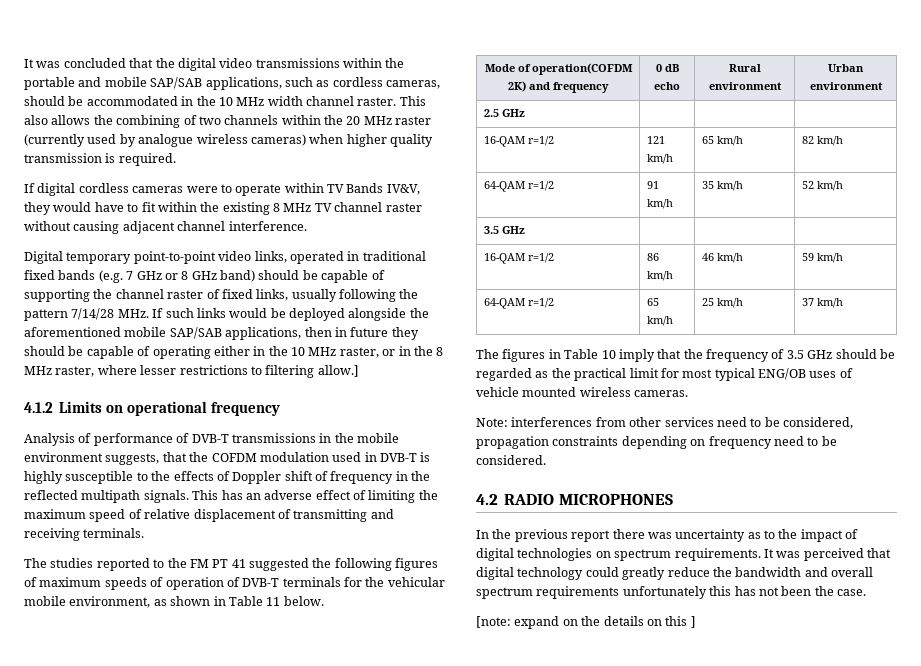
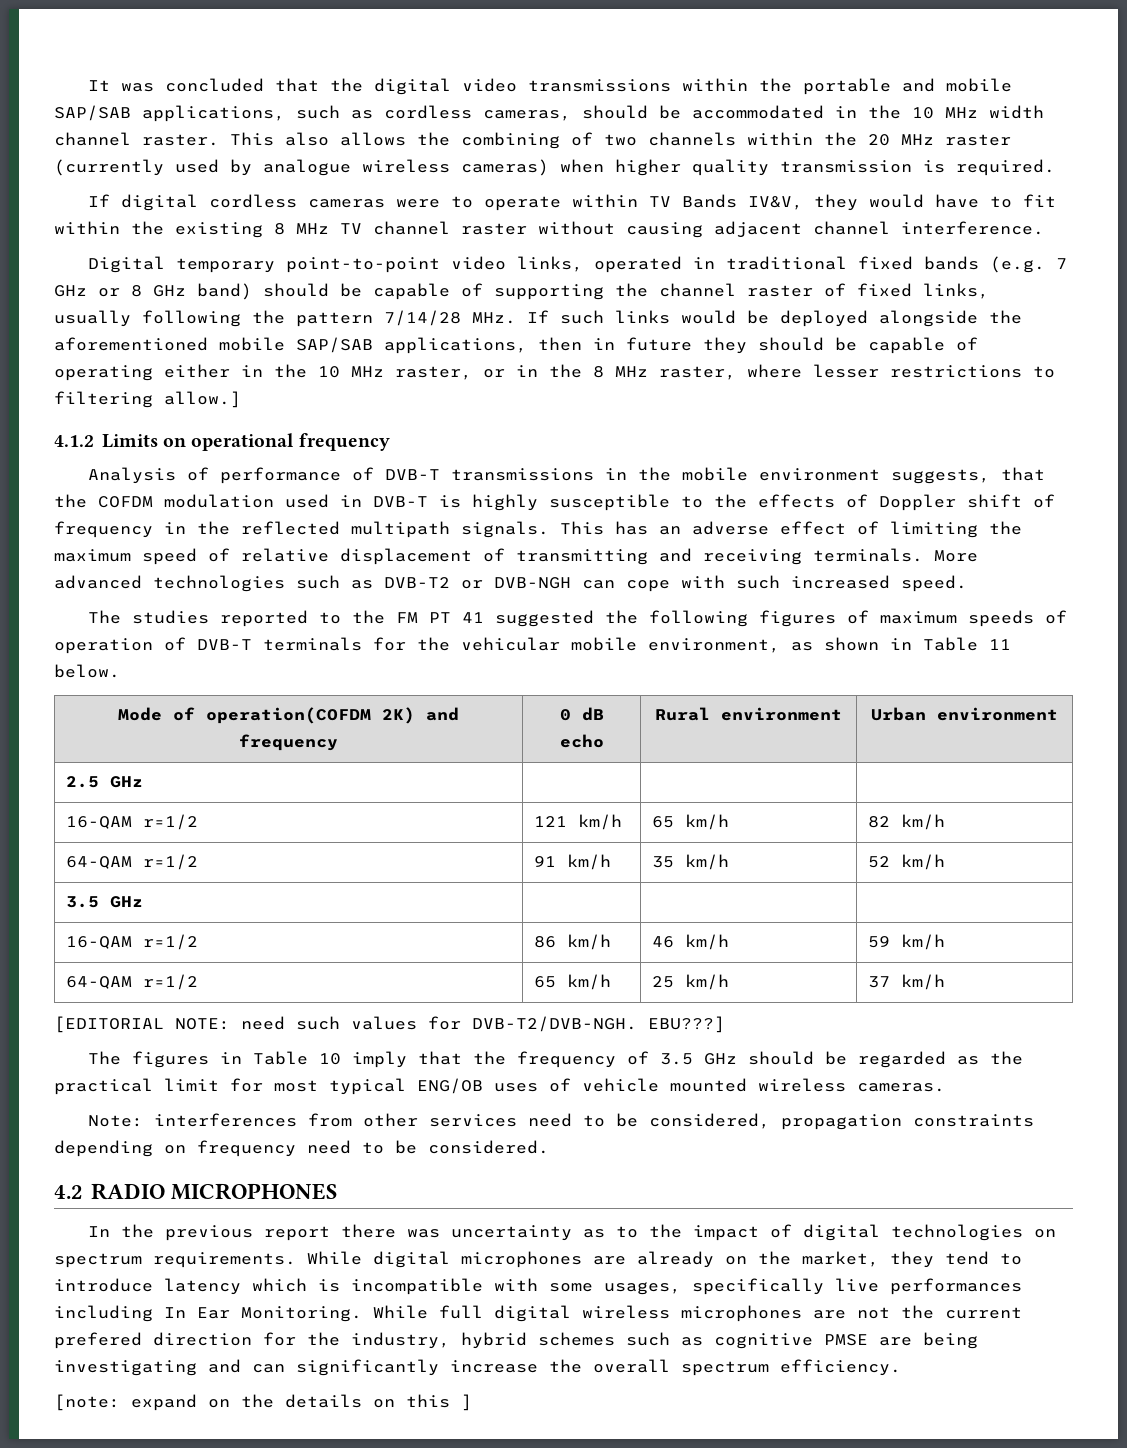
(145, 533) none -> [934,550,978,562] [54,575,967,592] More advanced technologies such as DVB-T2 or DVB-NGH can cope with such increased speed.
(844, 303) none -> [54,1016,725,1033] // [EDITORIAL NOTE: need such values for DVB-T2/DVB-NGH. EBU???]
[763,548,891,561] [476,567,873,580] [476,586,866,599] It was perceived that digital technology could greatly reduce the bandwidth and overall spectrum requirements unfortunately this has not been the case. -> [307,1251,1022,1268] [54,1278,1022,1295] [54,1305,1022,1322] [54,1332,978,1349] [54,1359,901,1376] While digital microphones are already on the market, they tend to introduce latency which is incompatible with some usages, specifically live performances including In Ear Monitoring. While full digital wireless microphones are not the current prefered direction for the industry, hybrid schemes such as cognitive PMSE are being investigating and can significantly increase the overall spectrum efficiency.

